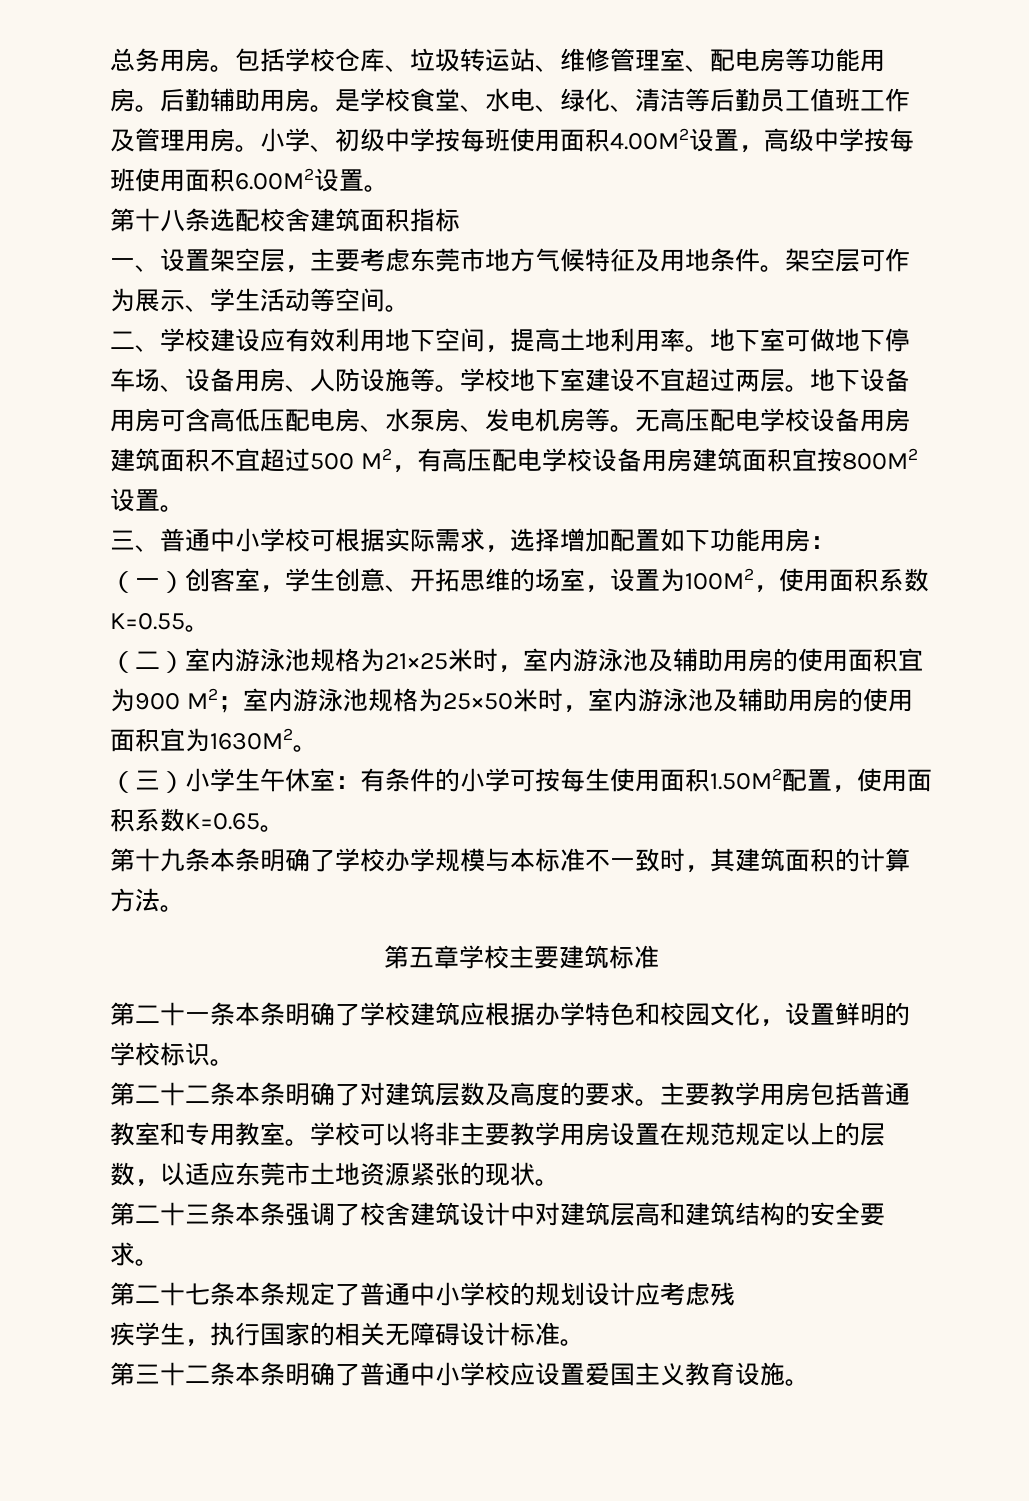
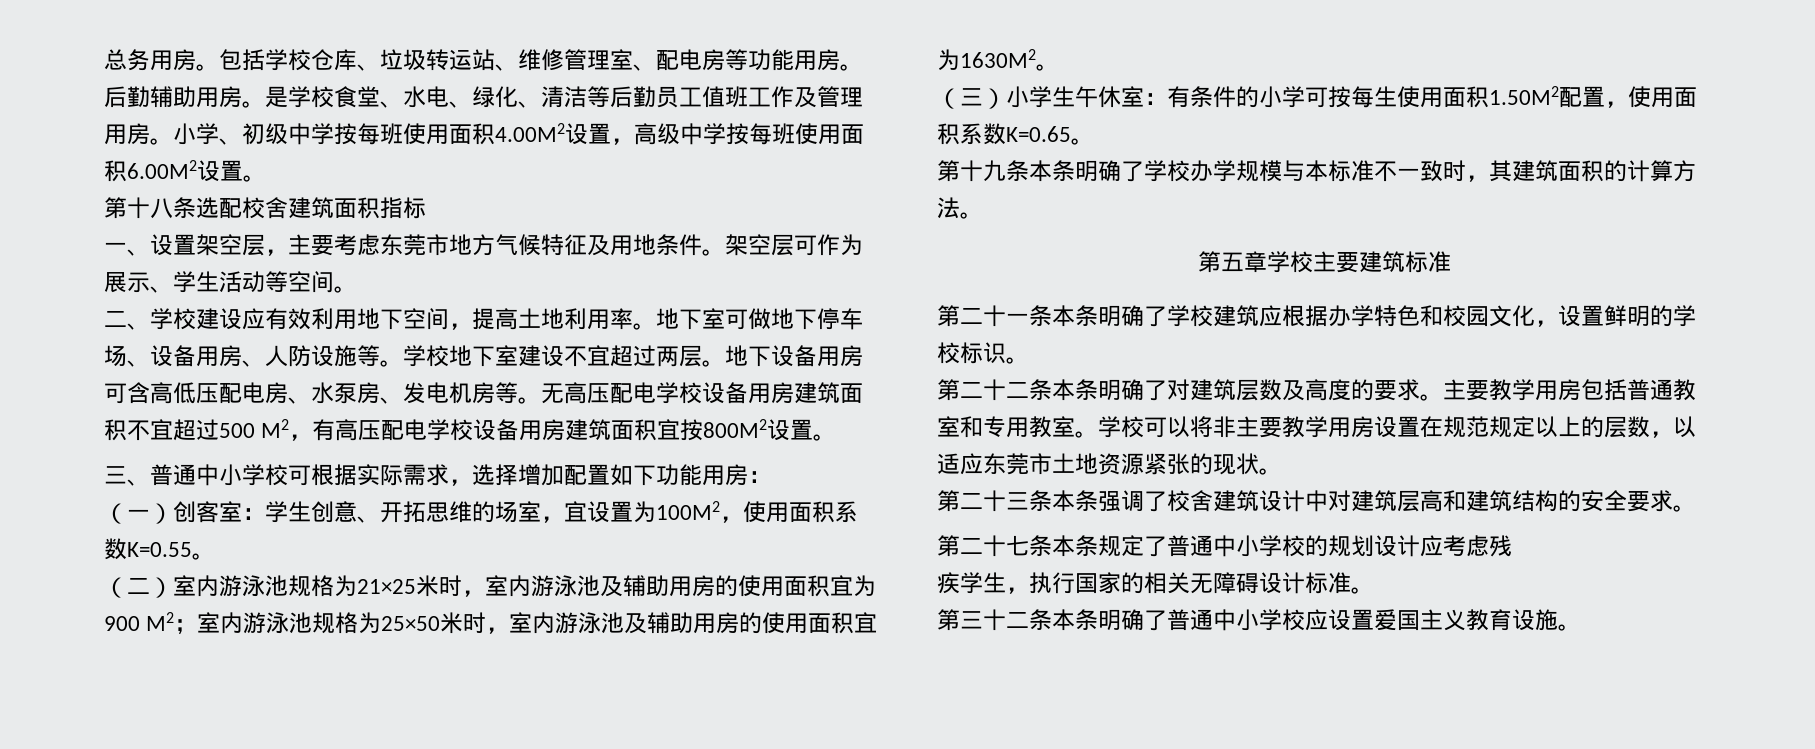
[260,585,285,593] ， -> [242,508,265,520] ：
(610, 589) none -> [564,501,587,522] 宜

